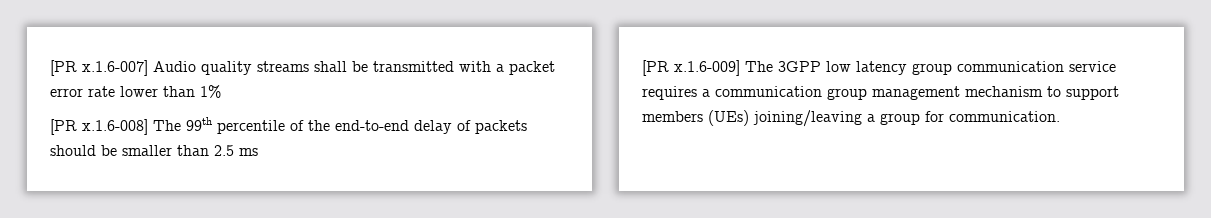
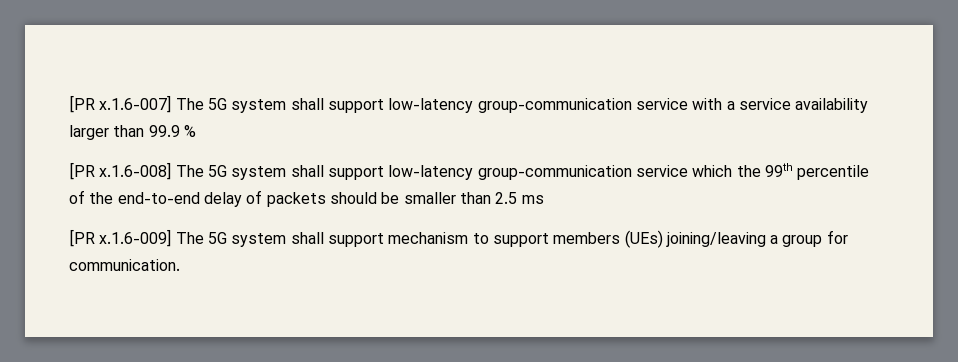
[153,61,555,75] [50,85,221,98] [50,119,181,135] Audio quality streams shall be transmitted with a packet error rate lower than 1% // [PR x.1.6-008] The -> [175,98,869,113] [69,125,196,140] [69,162,761,180] The 5G system shall support low-latency group-communication service with a service availability larger than 99.9 % // [PR x.1.6-008] The 5G system shall support low-latency group-communication service which the
[778,61,1116,75] [642,86,960,100] 3GPP low latency group communication service requires a communication group management -> [207,232,384,247] 5G system shall support

